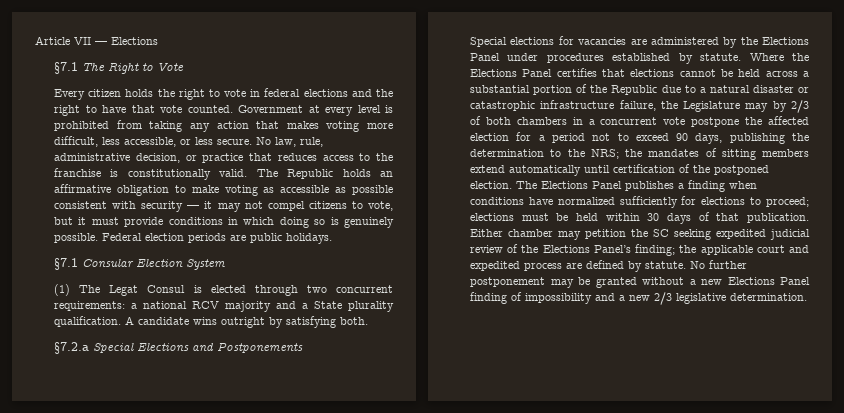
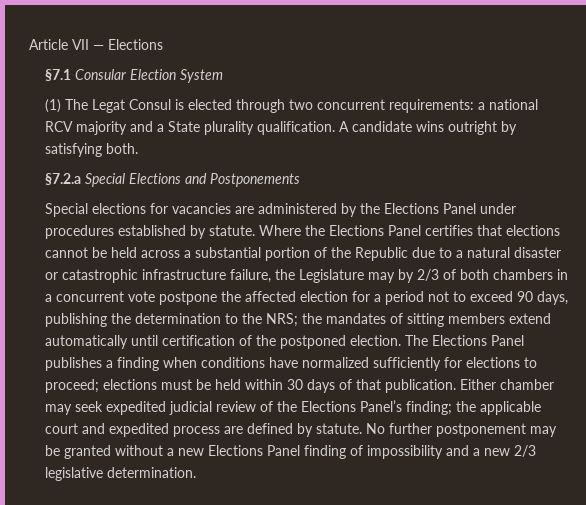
[54,62,185,74] [54,88,394,100] [54,105,394,116] [54,120,394,132] [54,136,324,147] [54,153,394,163] [54,168,393,180] [54,184,394,196] [54,201,393,212] [54,217,394,228] [54,233,333,244] // §7.1 The Right to Vote // Every citizen holds the right to vote in federal elections and the right to have that vote counted. Government at every level is prohibited from taking any action that makes voting more difficult, less accessible, or less secure. No law, rule, administrative decision, or practice that reduces access to the franchise is constitutionally valid. The Republic holds an affirmative obligation to make voting as accessible as possible consistent with security — it may not compel citizens to vote, but it must provide conditions in which doing so is genuinely possible. Federal election periods are public holidays. -> (163, 44) none
[585,229,712,240] petition the SC seeking -> [74,401,103,412] seek

